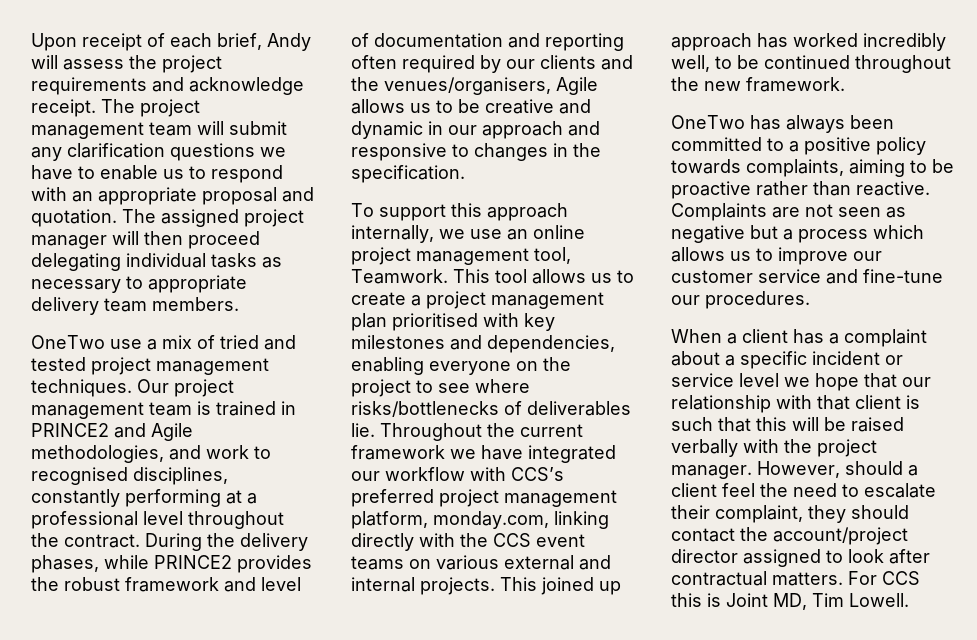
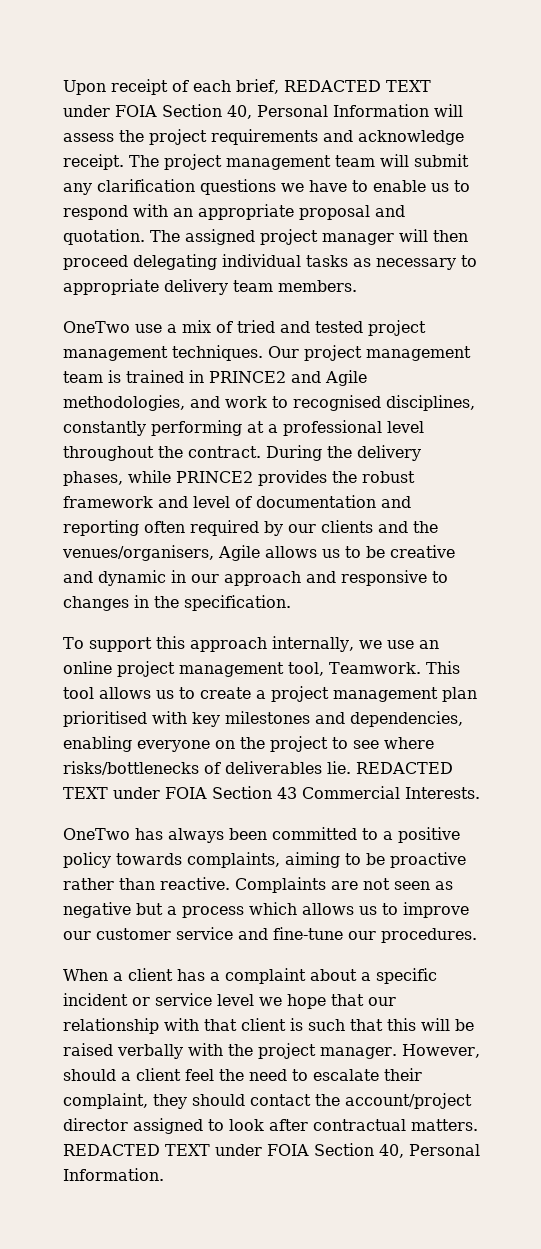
[267,33,311,51] Andy -> [284,80,431,92] [63,104,429,119] REDACTED TEXT under FOIA Section 40, Personal Information
[380,423,583,441] [351,445,616,463] [351,467,564,481] [351,489,617,507] [351,511,609,529] [351,533,585,551] [351,555,611,570] [351,577,621,595] [671,33,946,51] [671,55,951,73] [671,77,845,92] Throughout the current framework we have integrated our workflow with CCS’s preferred project management platform, monday.com, linking directly with the CCS event teams on various external and internal projects. This joined up approach has worked incredibly well, to be continued throughout the new framework. -> [356,762,453,774] [63,786,480,799] REDACTED TEXT under FOIA Section 43 Commercial Interests.
[848,571,920,585] [671,593,909,610] For CCS this is Joint MD, Tim Lowell. -> [63,1143,480,1158] [63,1168,164,1181] REDACTED TEXT under FOIA Section 40, Personal Information.

